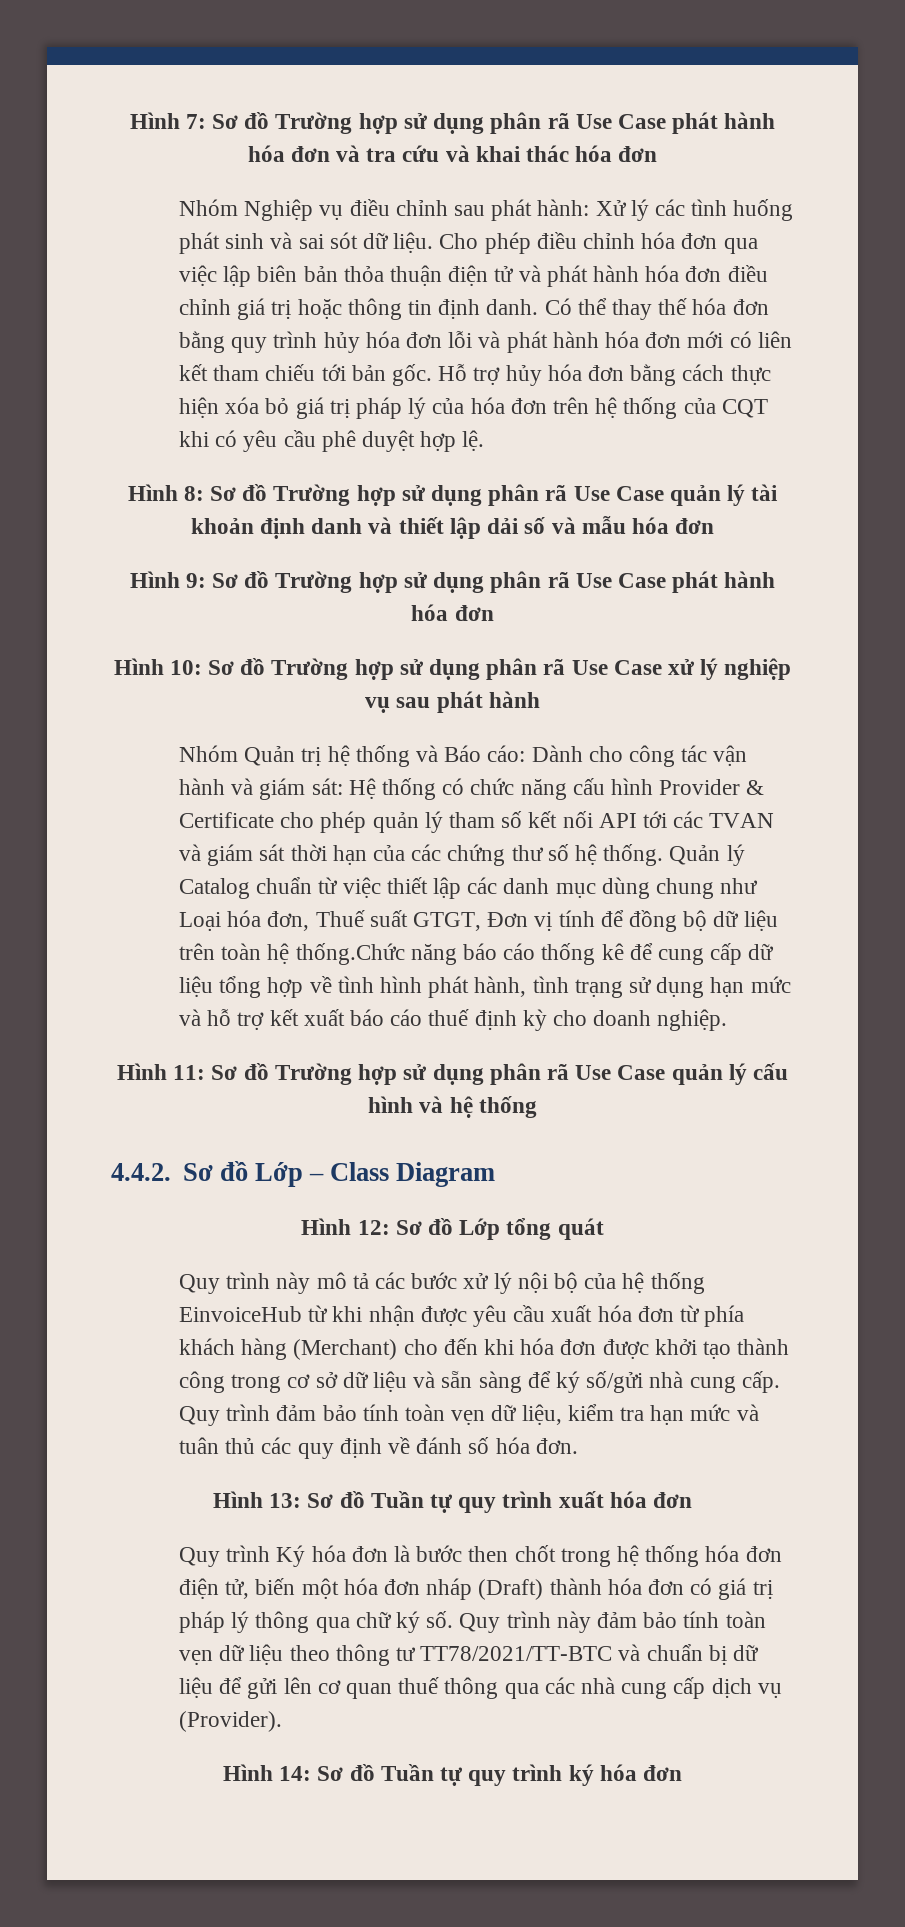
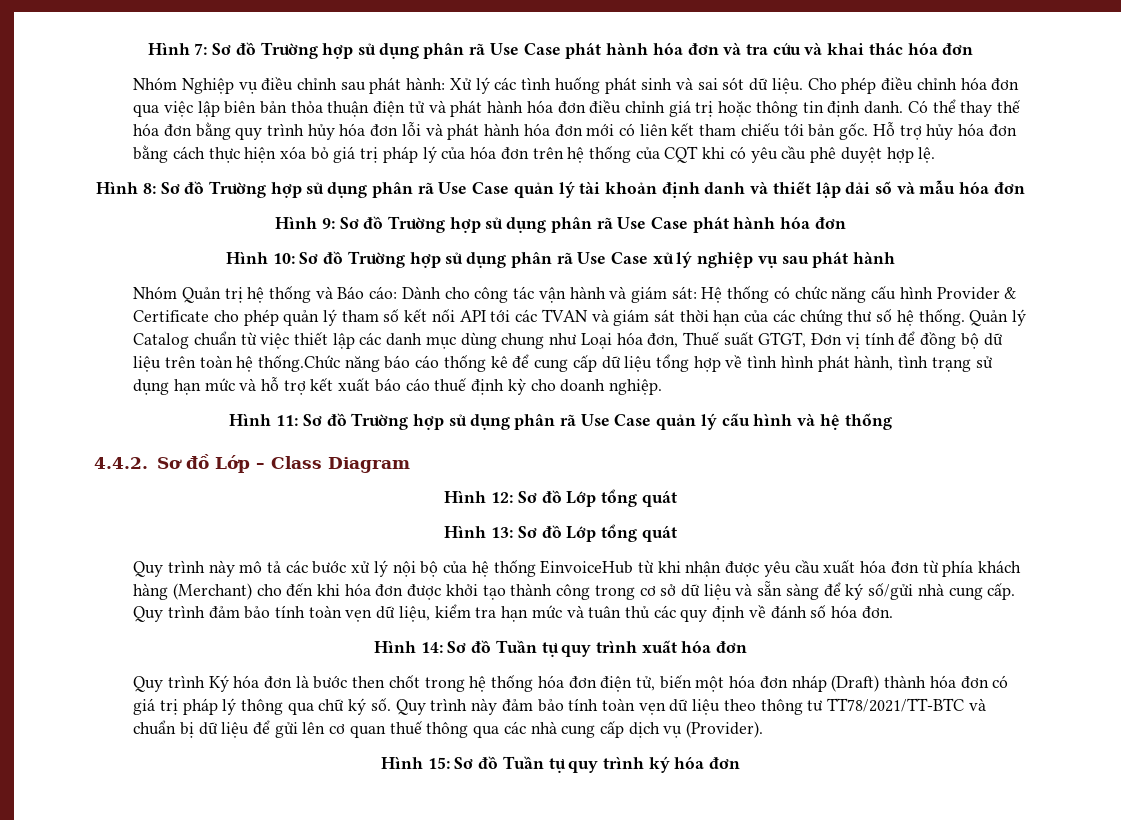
(604, 1229) none -> [444,524,677,542] // Hình 13: Sơ đồ Lớp tổng quát
[269,1493,302,1508] 13: -> [420,642,443,653] 14:
[279,1766,312,1781] 14: -> [427,757,450,769] 15:

